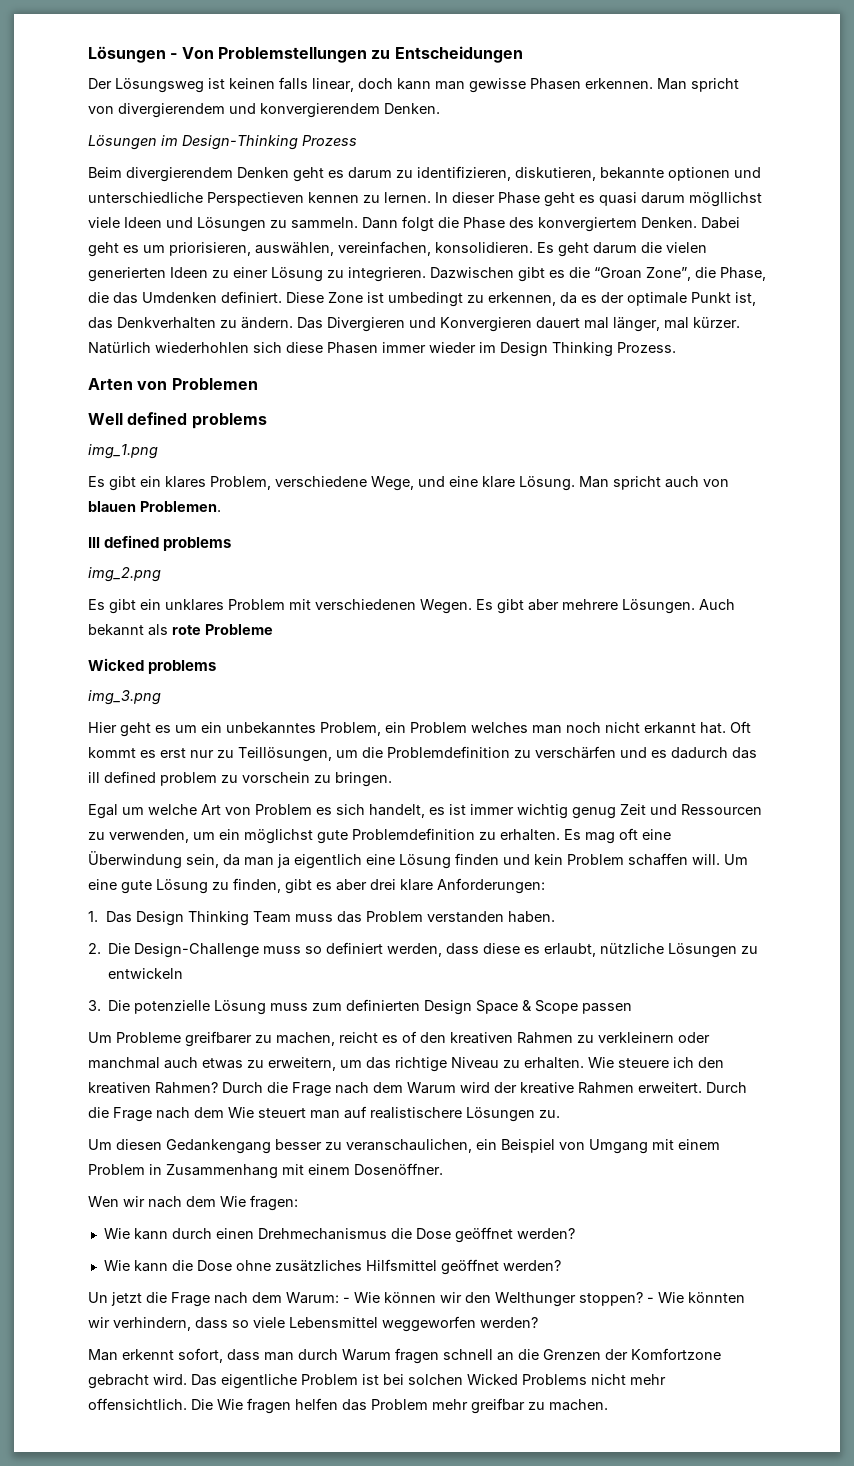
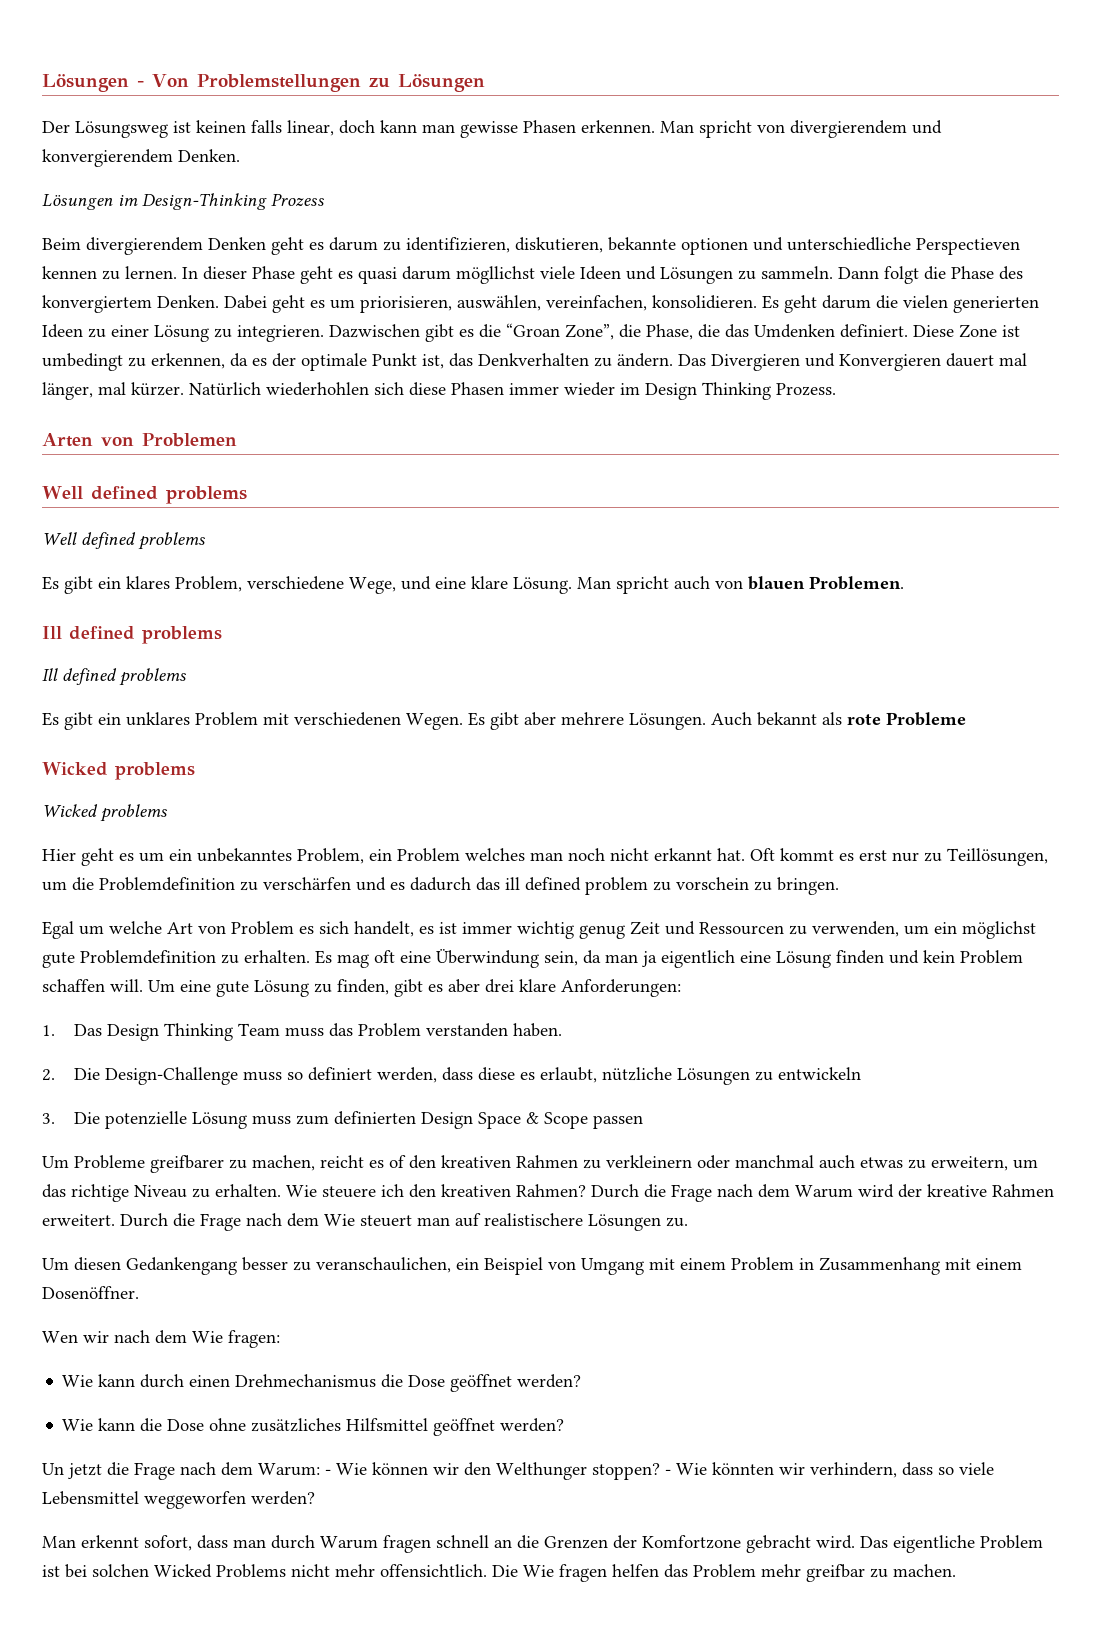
[394,46,523,63] Entscheidungen -> [397,74,485,92] Lösungen
[88,444,158,459] img_1.png -> [42,532,205,550] Well defined problems
[88,567,161,582] img_2.png -> [42,668,186,686] Ill defined problems
[88,690,161,705] img_3.png -> [42,804,167,822] Wicked problems

